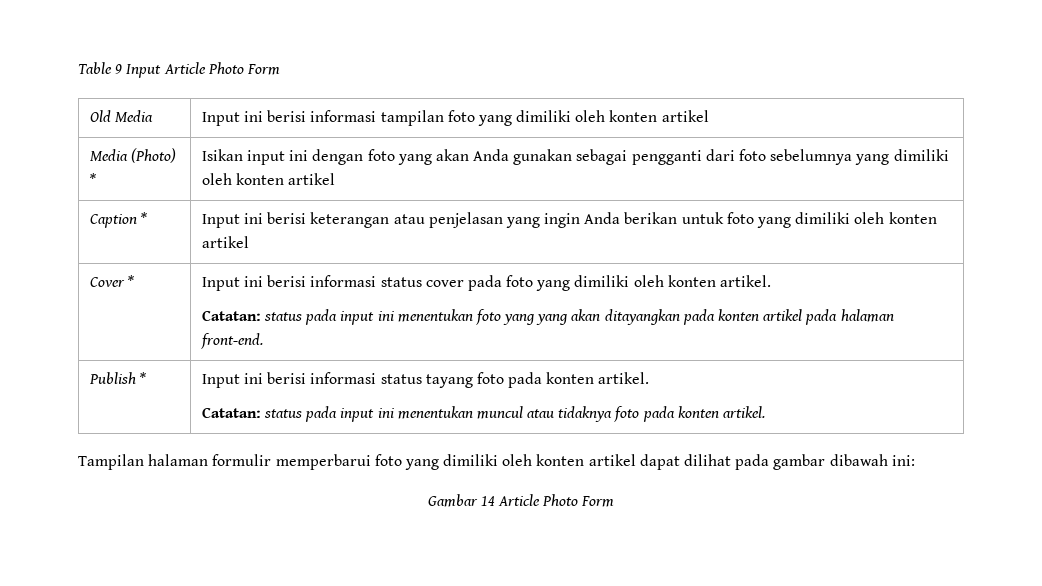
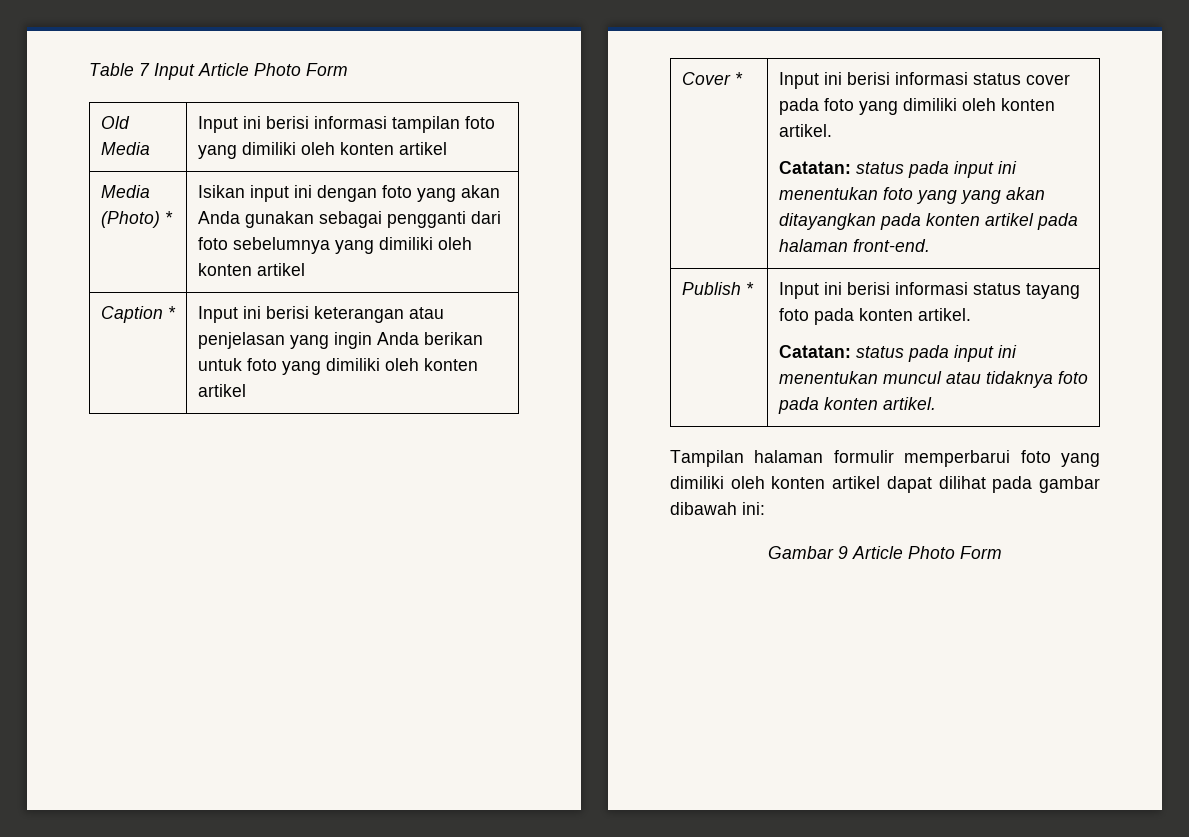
[115,64,123,74] 9 -> [139,63,150,76] 7
[480,496,495,506] 14 -> [838,546,848,559] 9

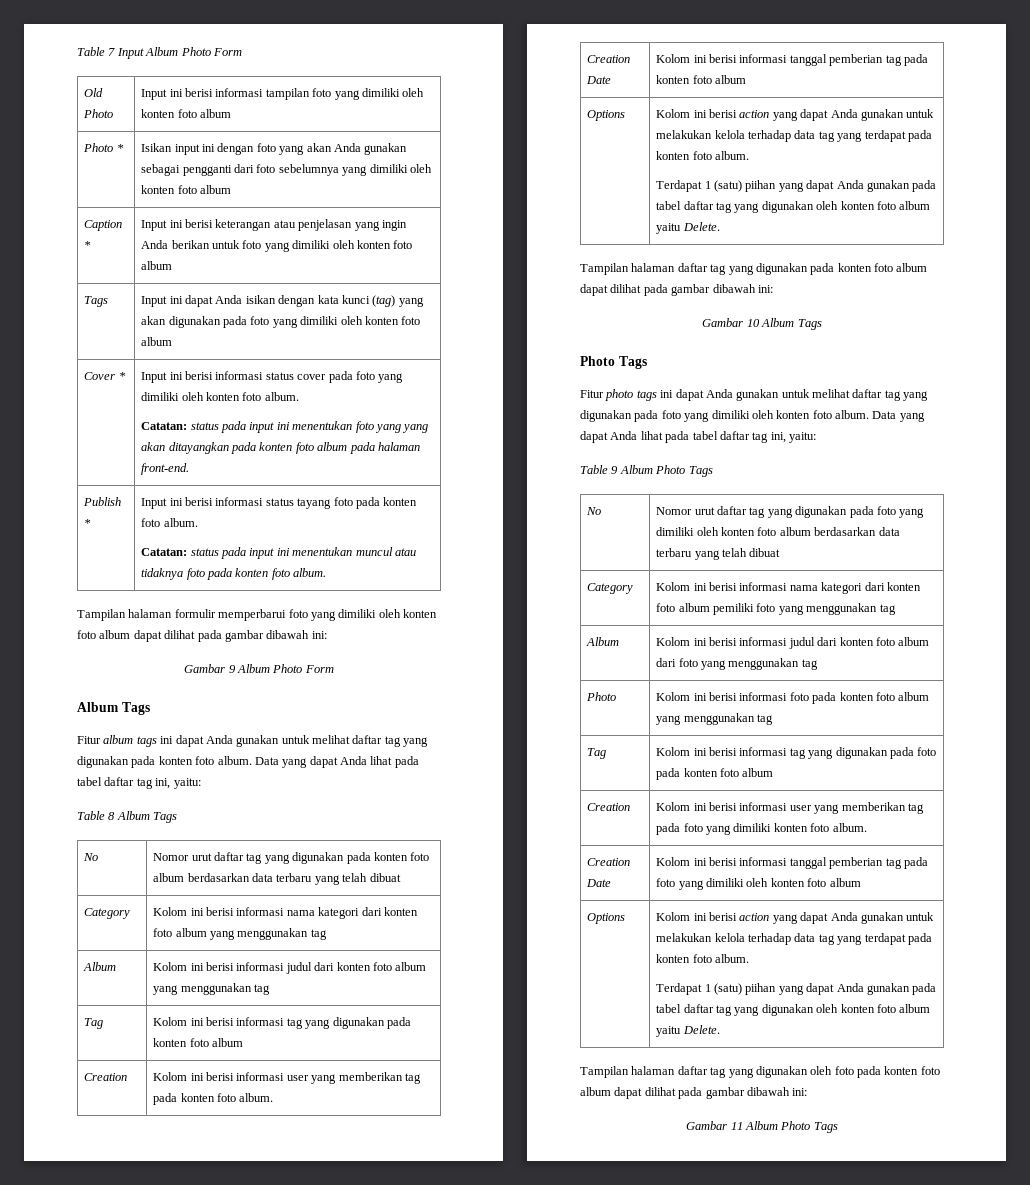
[198,63,249,76] Article -> [145,47,179,56] Album
[100,142,150,155] Media -> [83,109,114,118] Photo
[398,142,447,155] [100,185,150,198] [100,211,160,228] artikel // Media (Photo) -> [177,109,232,118] [83,143,114,152] foto album // Photo
[256,263,305,276] artikel -> [177,185,232,194] foto album
[197,384,246,397] artikel -> [393,240,413,249] [141,261,173,270] [84,296,109,307] [141,295,424,307] [141,316,421,328] [141,337,173,346] foto album // Tags | Input ini dapat Anda isikan dengan kata kunci (tag) yang akan digunakan pada foto yang dimiliki oleh konten foto album
[778,124,832,137] artikel. -> [242,392,299,401] foto album.
[984,213,1034,226] artikel -> [295,442,348,454] foto album
[917,308,971,321] artikel. -> [141,518,198,527] foto album.
[882,397,936,410] artikel. -> [271,568,327,580] foto album.
[832,476,881,489] artikel -> [77,630,131,639] foto album
[852,546,1002,559] Article Photo Form -> [237,664,334,673] [77,702,150,715] [77,735,429,747] [77,756,419,768] [77,777,201,789] [77,811,178,823] [83,853,99,861] [153,852,430,864] [153,873,401,885] [84,908,131,919] [153,907,418,919] [153,928,327,940] [83,962,117,971] [153,962,427,974] [153,983,271,995] [84,1018,104,1029] [153,1017,411,1029] [153,1038,244,1047] [84,1073,128,1081] [153,1072,421,1084] [153,1093,274,1105] [587,55,631,63] [586,76,612,84] [656,54,928,66] [656,75,747,84] [587,110,626,121] [656,109,935,121] [656,130,932,142] [656,151,750,160] [656,180,937,192] [656,201,931,213] [656,222,720,234] [580,263,928,275] [580,284,773,296] [702,318,822,330] [580,356,647,369] [580,389,929,401] [580,410,925,422] [580,431,816,443] [580,465,713,477] [586,507,602,515] [656,506,925,518] [656,527,900,536] [656,548,781,560] [587,583,634,594] [656,582,921,594] [656,603,896,615] [586,637,620,646] [656,637,930,649] [656,658,818,670] [586,692,617,701] [656,692,930,704] [656,713,774,725] [587,748,607,759] [656,747,937,759] [656,768,774,780] [587,803,631,811] [656,802,924,814] [656,823,867,835] [587,858,631,866] [586,879,612,887] [656,857,928,869] [656,878,861,890] [587,913,626,924] [656,912,935,924] [656,933,932,945] [656,954,750,963] [656,983,937,995] [656,1004,931,1016] [656,1025,720,1037] [580,1066,940,1078] [580,1087,808,1099] [686,1121,838,1133] Album Photo Form // Album Tags // Fitur album tags ini dapat Anda gunakan untuk melihat daftar tag yang digunakan pada konten foto album. Data yang dapat Anda lihat pada tabel daftar tag ini, yaitu: // Table 8 Album Tags // No | Nomor urut daftar tag yang digunakan pada konten foto album berdasarkan data terbaru yang telah dibuat // Category | Kolom ini berisi informasi nama kategori dari konten foto album yang menggunakan tag // Album | Kolom ini berisi informasi judul dari konten foto album yang menggunakan tag // Tag | Kolom ini berisi informasi tag yang digunakan pada konten foto album // Creation | Kolom ini berisi informasi user yang memberikan tag pada konten foto album. // Creation Date | Kolom ini berisi informasi tanggal pemberian tag pada konten foto album // Options | Kolom ini berisi action yang dapat Anda gunakan untuk melakukan kelola terhadap data tag yang terdapat pada konten foto album. // Terdapat 1 (satu) piihan yang dapat Anda gunakan pada tabel daftar tag yang digunakan oleh konten foto album yaitu Delete. // Tampilan halaman daftar tag yang digunakan pada konten foto album dapat dilihat pada gambar dibawah ini: // Gambar 10 Album Tags // Photo Tags // Fitur photo tags ini dapat Anda gunakan untuk melihat daftar tag yang digunakan pada foto yang dimiliki oleh konten foto album. Data yang dapat Anda lihat pada tabel daftar tag ini, yaitu: // Table 9 Album Photo Tags // No | Nomor urut daftar tag yang digunakan pada foto yang dimiliki oleh konten foto album berdasarkan data terbaru yang telah dibuat // Category | Kolom ini berisi informasi nama kategori dari konten foto album pemiliki foto yang menggunakan tag // Album | Kolom ini berisi informasi judul dari konten foto album dari foto yang menggunakan tag // Photo | Kolom ini berisi informasi foto pada konten foto album yang menggunakan tag // Tag | Kolom ini berisi informasi tag yang digunakan pada foto pada konten foto album // Creation | Kolom ini berisi informasi user yang memberikan tag pada foto yang dimiliki konten foto album. // Creation Date | Kolom ini berisi informasi tanggal pemberian tag pada foto yang dimiliki oleh konten foto album // Options | Kolom ini berisi action yang dapat Anda gunakan untuk melakukan kelola terhadap data tag yang terdapat pada konten foto album. // Terdapat 1 (satu) piihan yang dapat Anda gunakan pada tabel daftar tag yang digunakan oleh konten foto album yaitu Delete. // Tampilan halaman daftar tag yang digunakan oleh foto pada konten foto album dapat dilihat pada gambar dibawah ini: // Gambar 11 Album Photo Tags

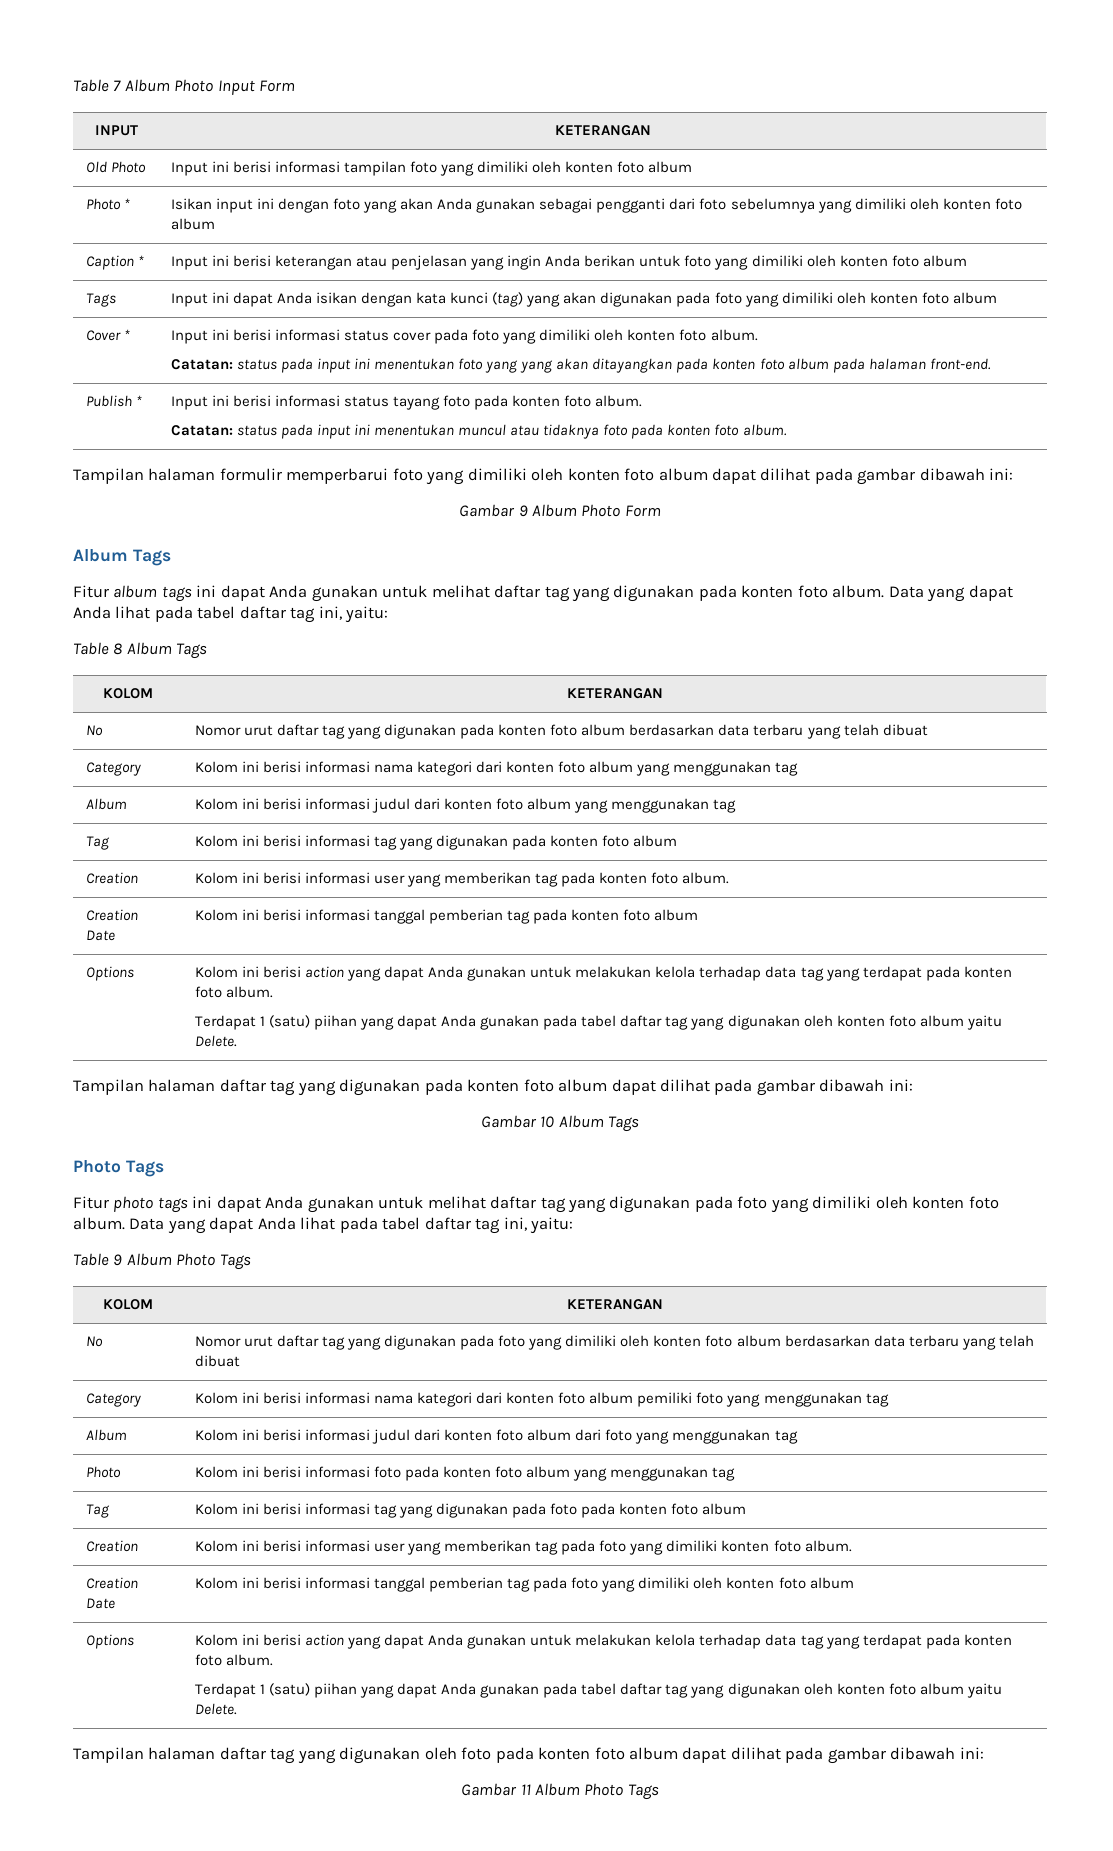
[116,47,242,59] Input Album Photo Form -> [124,79,296,95] [94,125,138,136] [554,125,651,136] Album Photo Input Form // INPUT | KETERANGAN
(178, 817) none -> [103,688,153,699] [566,688,663,699] // KOLOM | KETERANGAN
(713, 471) none -> [103,1299,153,1310] [566,1299,663,1310] // KOLOM | KETERANGAN

